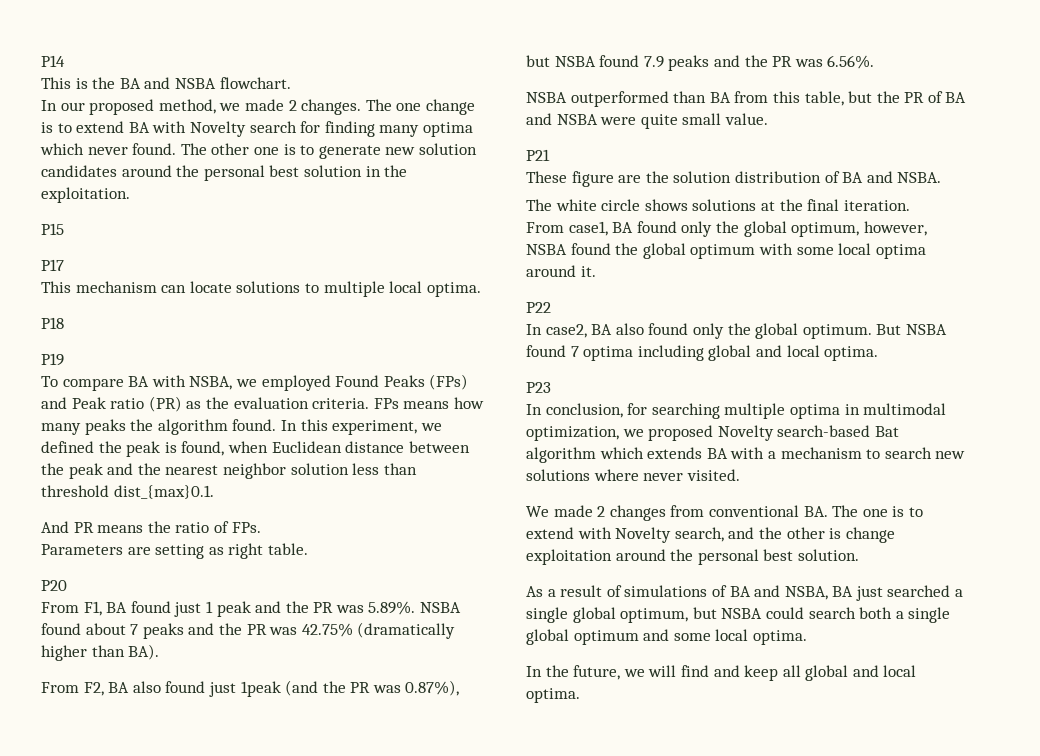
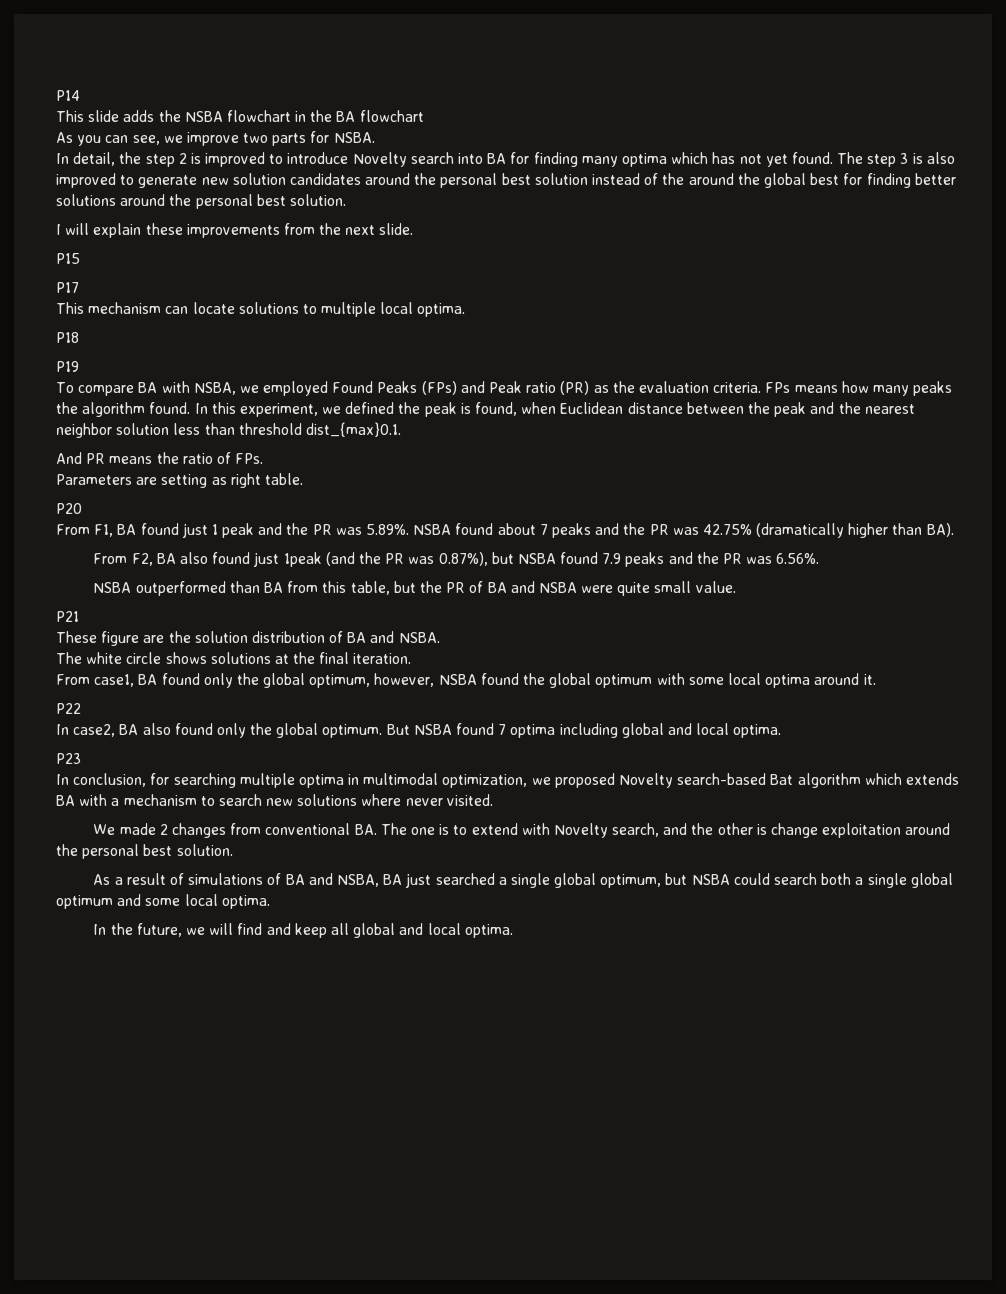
[75,77,291,89] [41,99,475,115] [41,121,297,137] is the BA and NSBA flowchart. // In our proposed method, we made 2 changes. The one change is to extend BA with Novelty search -> [88,110,424,122] [56,131,375,146] [56,152,507,167] slide adds the NSBA flowchart in the BA flowchart // As you can see, we improve two parts for NSBA. // In detail, the step 2 is improved to introduce Novelty search into BA
[87,143,296,155] never found. The other one is -> [712,152,955,167] [56,173,116,188] has not yet found. The step 3 is also improved
[365,165,408,177] [41,187,130,203] in the exploitation. -> [592,173,956,188] [56,194,346,209] [56,223,414,238] instead of the around the global best for finding better solutions around the personal best solution. // I will explain these improvements from the next slide.

